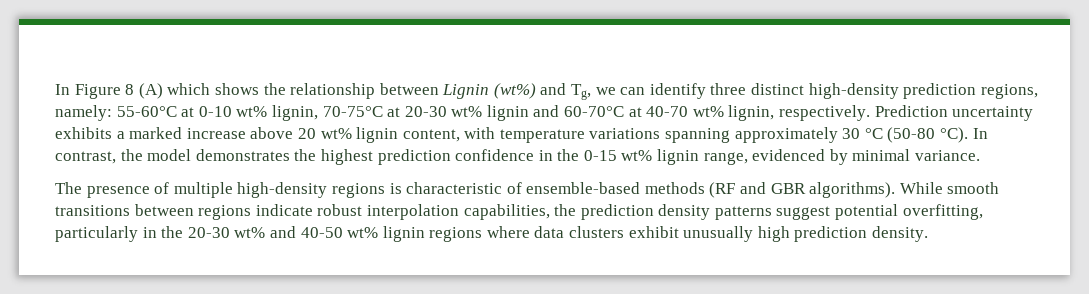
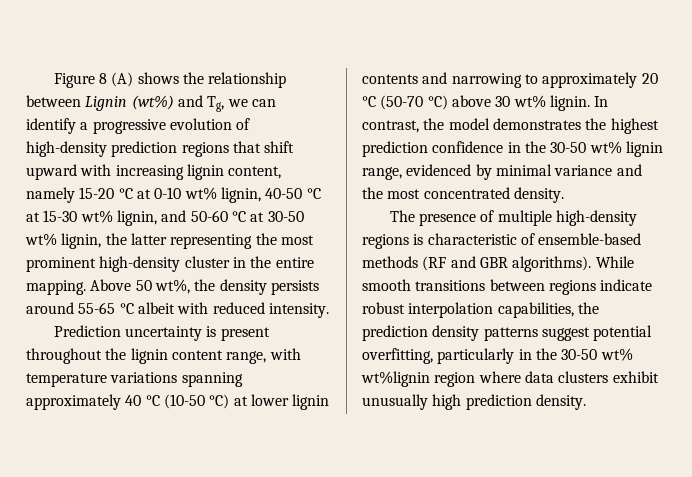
[55,84,70,95] In -> (53, 80) none
[167,83,211,95] which -> (134, 79) none
[710,83,1038,99] [55,105,1034,121] [55,127,460,143] three distinct high-density prediction regions, namely: 55-60°C at 0-10 wt% lignin, 70-75°C at 20-30 wt% lignin and 60-70°C at 40-70 wt% lignin, respectively. Prediction uncertainty exhibits a marked increase above 20 wt% lignin content, -> [80,118,251,134] [26,141,295,157] [26,164,282,180] [26,187,321,203] [26,210,304,226] [25,233,314,249] [26,256,314,272] [26,279,319,295] [26,302,329,318] [53,325,270,341] [26,348,267,364] a progressive evolution of high-density prediction regions that shift upward with increasing lignin content, namely 15-20 °C at 0-10 wt% lignin, 40-50 °C at 15-30 wt% lignin, and 50-60 °C at 30-50 wt% lignin, the latter representing the most prominent high-density cluster in the entire mapping. Above 50 wt%, the density persists around 55-65 °C albeit with reduced intensity. // Prediction uncertainty is present throughout the lignin content range,
[842,127,969,143] 30 °C (50-80 °C). -> [125,394,330,410] [362,72,658,88] [362,95,590,111] 40 °C (10-50 °C) at lower lignin contents and narrowing to approximately 20 °C (50-70 °C) above 30 wt% lignin.
[583,150,617,161] 0-15 -> [550,142,587,153] 30-50
[915,150,981,161] variance. -> [554,164,642,176] [362,187,564,203] variance and the most concentrated density.
[187,226,483,242] 20-30 wt% and 40-50 wt% lignin regions -> [561,348,633,361] [361,371,476,387] 30-50 wt% wt%lignin region

